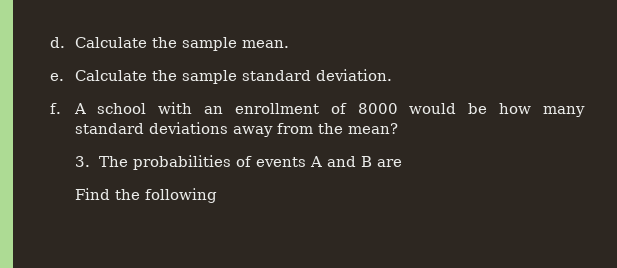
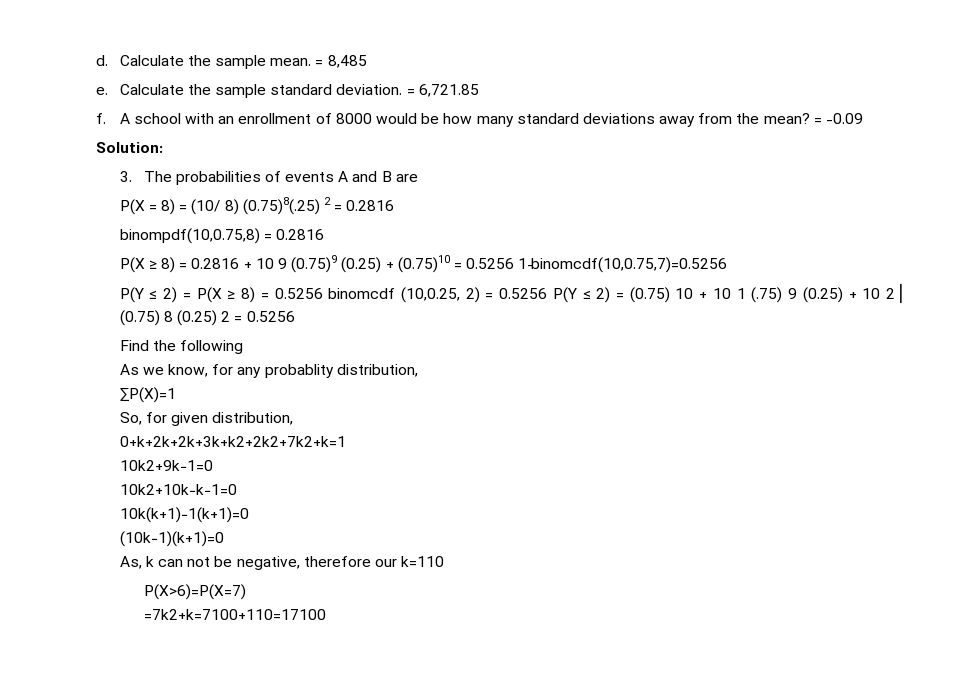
(289, 44) none -> [315,55,367,68] = 8,485
(392, 75) none -> [406,84,479,97] = 6,721.85
(398, 128) none -> [813,113,864,124] [95,142,163,153] = -0.09 // Solution:
[74,188,217,203] Find the following -> [119,197,331,215] [334,200,395,211] [119,228,325,244] [119,255,728,273] [119,283,903,304] [119,310,295,326] [119,340,244,354] [119,364,418,378] [119,387,176,403] [119,412,294,426] [119,436,346,447] [119,460,213,471] [119,484,237,495] [119,507,249,523] [119,531,224,547] [119,556,445,570] [143,584,246,600] [143,609,326,620] P(X = 8) = (10/ 8) (0.75)8(.25) 2 = 0.2816 // binompdf(10,0.75,8) = 0.2816 // P(X ≥ 8) = 0.2816 + 10 9 (0.75)9 (0.25) + (0.75)10 = 0.5256 1‐binomcdf(10,0.75,7)=0.5256 // P(Y ≤ 2) = P(X ≥ 8) = 0.5256 binomcdf (10,0.25, 2) = 0.5256 P(Y ≤ 2) = (0.75) 10 + 10 1 (.75) 9 (0.25) + 10 2⎟ (0.75) 8 (0.25) 2 = 0.5256 // Find the following // As we know, for any probablity distribution, // ∑P(X)=1 // So, for given distribution, // 0+k+2k+2k+3k+k2+2k2+7k2+k=1 // 10k2+9k−1=0 // 10k2+10k−k−1=0 // 10k(k+1)−1(k+1)=0 // (10k−1)(k+1)=0 // As, k can not be negative, therefore our k=110 // P(X>6)=P(X=7) // =7k2+k=7100+110=17100

